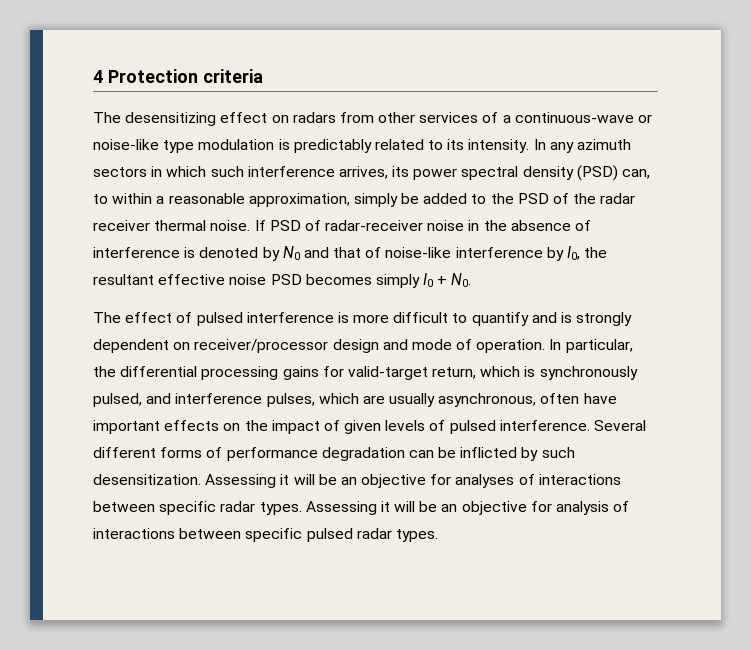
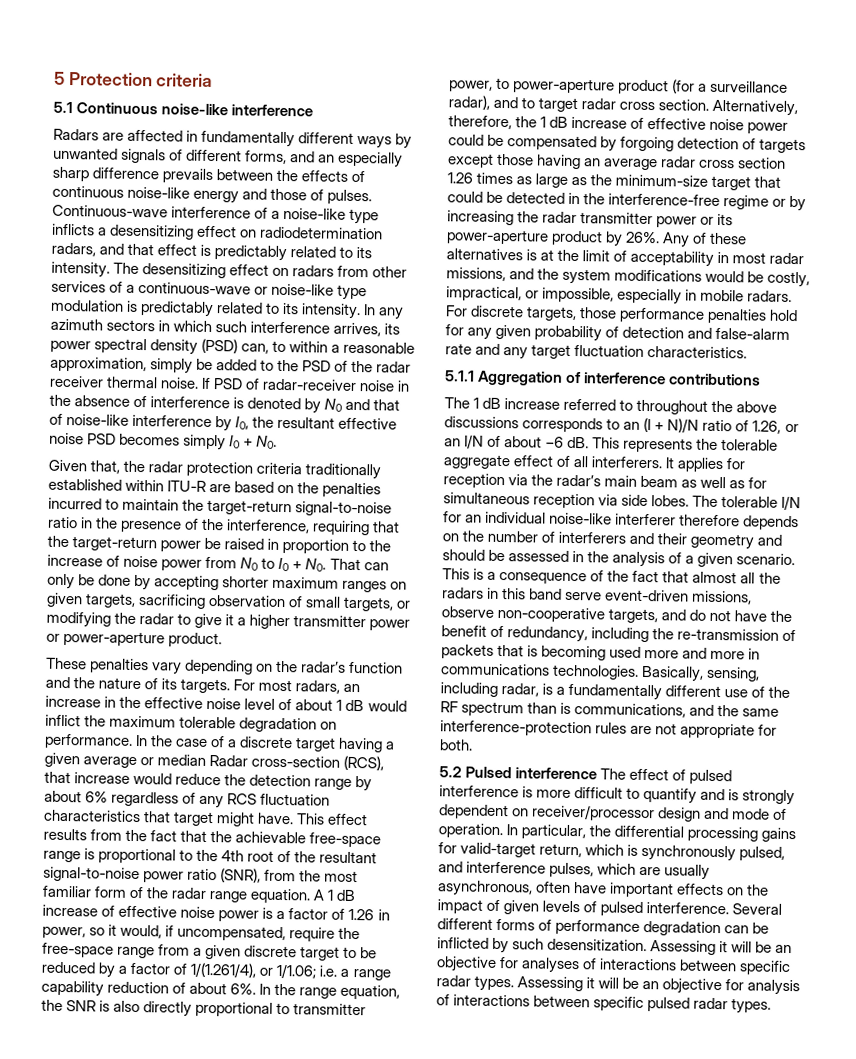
[93,70,103,83] 4 -> [54,71,65,85] 5
(263, 76) none -> [53,101,314,117] [53,128,413,149] [53,147,404,168] [52,166,366,184] [52,185,373,205] [52,204,380,225] [52,223,384,240] [51,242,373,262] [51,261,110,278] 5.1 Continuous noise-like interference // Radars are affected in fundamentally different ways by unwanted signals of different forms, and an especially sharp difference prevails between the effects of continuous noise-like energy and those of pulses. Continuous-wave interference of a noise-like type inflicts a desensitizing effect on radiodetermination radars, and that effect is predictably related to its intensity.
(472, 280) none -> [48,459,382,480] [48,478,382,498] [48,497,393,517] [47,516,401,536] [47,535,392,554] [47,554,389,572] [47,573,408,593] [46,592,412,612] [46,611,411,631] [46,630,223,648] [46,657,404,675] [45,676,361,694] [45,695,407,712] [45,714,338,733] [44,733,396,753] [44,752,385,771] [44,771,373,792] [44,790,331,809] [43,809,369,827] [43,828,382,848] [43,848,378,864] [43,866,359,883] [42,885,357,904] [42,904,390,922] [42,924,361,942] [42,942,378,961] [41,961,391,981] [41,980,401,1000] [41,999,367,1017] [449,77,789,95] [448,95,799,117] [448,115,789,134] [448,134,807,154] [447,153,787,171] [447,172,782,191] [447,191,807,212] [447,210,734,228] [446,229,748,248] [446,248,805,267] [446,267,811,288] [446,286,793,305] [445,305,799,324] [445,324,791,342] [445,343,748,360] [445,370,762,386] [444,397,778,415] [444,416,799,434] [444,434,779,453] [443,454,747,473] [443,473,768,489] [443,492,802,511] [443,511,800,531] [442,530,783,550] [442,549,796,568] [442,568,781,585] [442,587,753,605] [441,606,793,624] [441,625,797,643] [441,644,761,661] [441,663,761,682] [440,682,791,701] [440,701,780,718] [440,720,778,739] [439,739,473,751] [439,766,598,780] Given that, the radar protection criteria traditionally established within ITU-R are based on the penalties incurred to maintain the target-return signal-to-noise ratio in the presence of the interference, requiring that the target-return power be raised in proportion to the increase of noise power from N0 to I0 + N0. That can only be done by accepting shorter maximum ranges on given targets, sacrificing observation of small targets, or modifying the radar to give it a higher transmitter power or power-aperture product. // These penalties vary depending on the radar’s function and the nature of its targets. For most radars, an increase in the effective noise level of about 1 dB would inflict the maximum tolerable degradation on performance. In the case of a discrete target having a given average or median Radar cross-section (RCS), that increase would reduce the detection range by about 6% regardless of any RCS fluctuation characteristics that target might have. This effect results from the fact that the achievable free-space range is proportional to the 4th root of the resultant signal-to-noise power ratio (SNR), from the most familiar form of the radar range equation. A 1 dB increase of effective noise power is a factor of 1.26 in power, so it would, if uncompensated, require the free-space range from a given discrete target to be reduced by a factor of 1/(1.261/4), or 1/1.06; i.e. a range capability reduction of about 6%. In the range equation, the SNR is also directly proportional to transmitter power, to power-aperture product (for a surveillance radar), and to target radar cross section. Alternatively, therefore, the 1 dB increase of effective noise power could be compensated by forgoing detection of targets except those having an average radar cross section 1.26 times as large as the minimum-size target that could be detected in the interference-free regime or by increasing the radar transmitter power or its power-aperture product by 26%. Any of these alternatives is at the limit of acceptability in most radar missions, and the system modifications would be costly, impractical, or impossible, especially in mobile radars. For discrete targets, those performance penalties hold for any given probability of detection and false-alarm rate and any target fluctuation characteristics. // 5.1.1 Aggregation of interference contributions // The 1 dB increase referred to throughout the above discussions corresponds to an (I + N)/N ratio of 1.26, or an I/N of about −6 dB. This represents the tolerable aggregate effect of all interferers. It applies for reception via the radar’s main beam as well as for simultaneous reception via side lobes. The tolerable I/N for an individual noise-like interferer therefore depends on the number of interferers and their geometry and should be assessed in the analysis of a given scenario. This is a consequence of the fact that almost all the radars in this band serve event-driven missions, observe non-cooperative targets, and do not have the benefit of redundancy, including the re-transmission of packets that is becoming used more and more in communications technologies. Basically, sensing, including radar, is a fundamentally different use of the RF spectrum than is communications, and the same interference-protection rules are not appropriate for both. // 5.2 Pulsed interference

